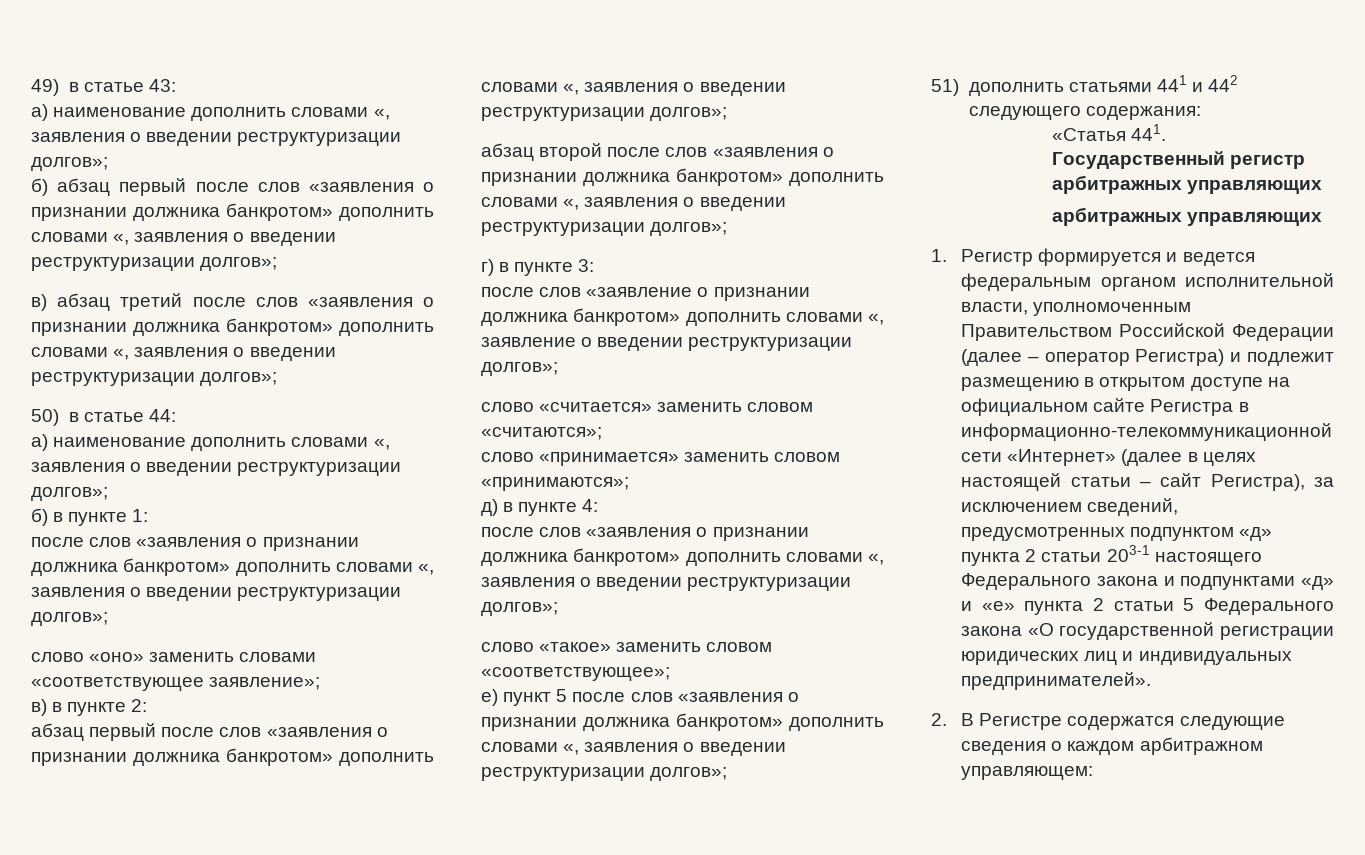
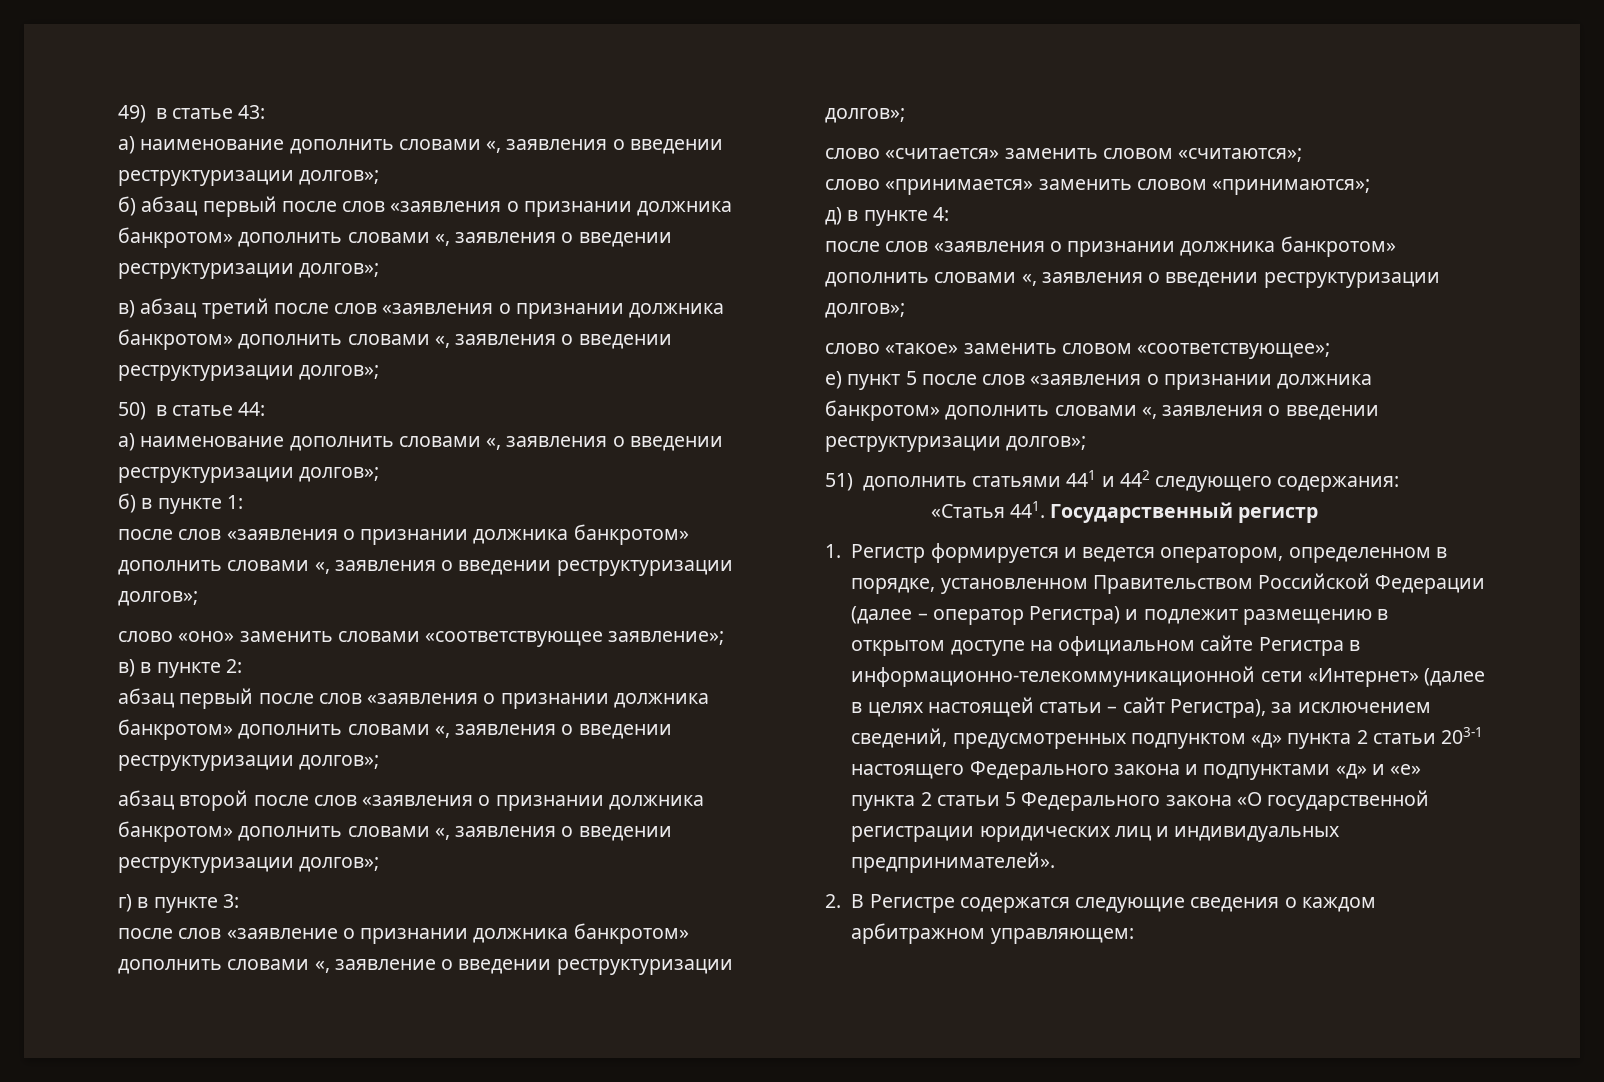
[1051,175,1322,194] [1051,207,1322,226] арбитражных управляющих // арбитражных управляющих -> (1319, 515) none
[961,273,1334,291] [961,302,1192,316] федеральным органом исполнительной власти, уполномоченным -> [1160,547,1447,563] [851,578,1088,594] оператором, определенном в порядке, установленном

